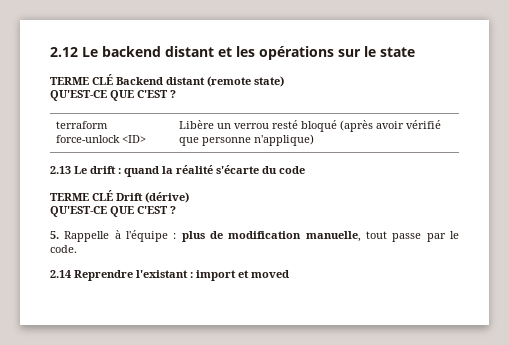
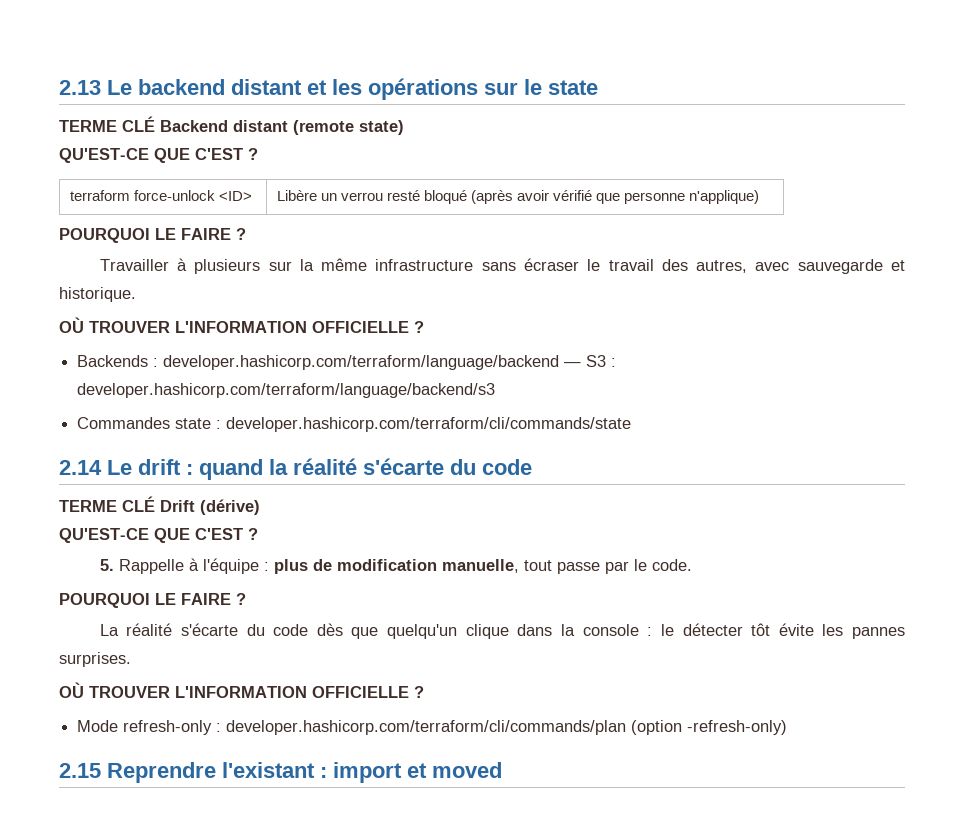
[50,47,78,57] 2.12 -> [59,80,101,95] 2.13
[50,166,71,174] 2.13 -> [59,228,246,243] [99,258,905,274] [59,287,136,302] [59,317,424,333] [77,355,617,370] [77,383,496,398] [77,417,632,432] [59,460,102,475] POURQUOI LE FAIRE ? // Travailler à plusieurs sur la même infrastructure sans écraser le travail des autres, avec sauvegarde et historique. // OÙ TROUVER L'INFORMATION OFFICIELLE ? // Backends : developer.hashicorp.com/terraform/language/backend — S3 : developer.hashicorp.com/terraform/language/backend/s3 // Commandes state : developer.hashicorp.com/terraform/cli/commands/state // 2.14
[50,270,71,278] 2.14 -> [59,593,246,608] [99,623,906,639] [59,652,131,667] [59,682,424,698] [77,720,788,735] [59,763,101,778] POURQUOI LE FAIRE ? // La réalité s'écarte du code dès que quelqu'un clique dans la console : le détecter tôt évite les pannes surprises. // OÙ TROUVER L'INFORMATION OFFICIELLE ? // Mode refresh-only : developer.hashicorp.com/terraform/cli/commands/plan (option -refresh-only) // 2.15

